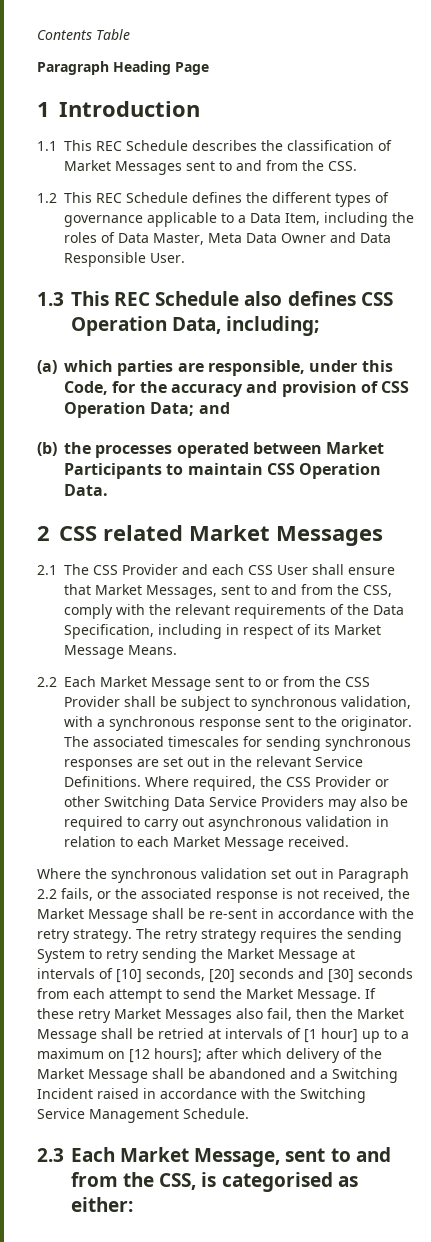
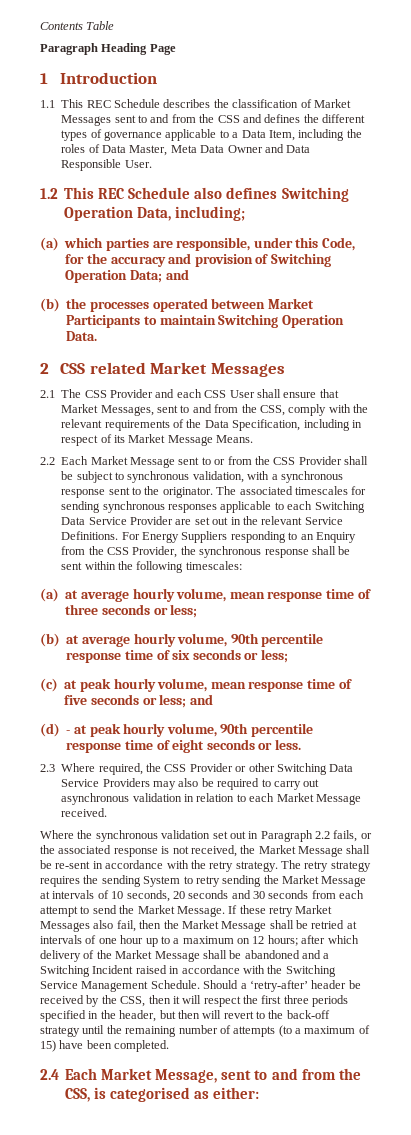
[328,161,357,171] [37,192,188,203] CSS. // 1.2 This REC Schedule -> [217,114,262,123] CSS and
[37,292,64,306] 1.3 -> [40,188,58,199] 1.2
[360,292,393,306] CSS -> [281,187,349,202] Switching
[381,381,410,393] CSS -> [271,253,332,267] Switching
[266,463,295,475] CSS -> [218,314,279,328] Switching
(133, 765) none -> [220,501,365,513] [61,516,173,525] applicable to each Switching Data Service Provider
(141, 781) none -> [121,531,356,543] [61,546,351,558] [61,561,242,573] [40,588,371,602] [65,604,198,618] [40,633,324,647] [66,649,289,663] [40,678,352,692] [64,694,213,708] [40,723,314,737] [66,739,302,753] [40,764,55,772] For Energy Suppliers responding to an Enquiry from the CSS Provider, the synchronous response shall be sent within the following timescales: // (a) at average hourly volume, mean response time of three seconds or less; // (b) at average hourly volume, 90th percentile response time of six seconds or less; // (c) at peak hourly volume, mean response time of five seconds or less; and // (d) - at peak hourly volume, 90th percentile response time of eight seconds or less. // 2.3
[116,968,235,983] [10] seconds, [20] -> [111,890,185,902] 10 seconds, 20
[328,969,354,983] [30] -> [253,891,265,899] 30
[304,1028,358,1043] [1 hour] -> [98,935,144,944] one hour
[129,1048,202,1063] [12 hours]; -> [252,935,298,946] 12 hours;
[37,1148,64,1162] // 2.3 -> [203,980,361,992] [40,995,349,1007] [40,1010,330,1022] [40,1025,370,1037] [40,1040,170,1052] [40,1069,59,1080] Should a ‘retry-after’ header be received by the CSS, then it will respect the first three periods specified in the header, but then will revert to the back-off strategy until the remaining number of attempts (to a maximum of 15) have been completed. // 2.4

